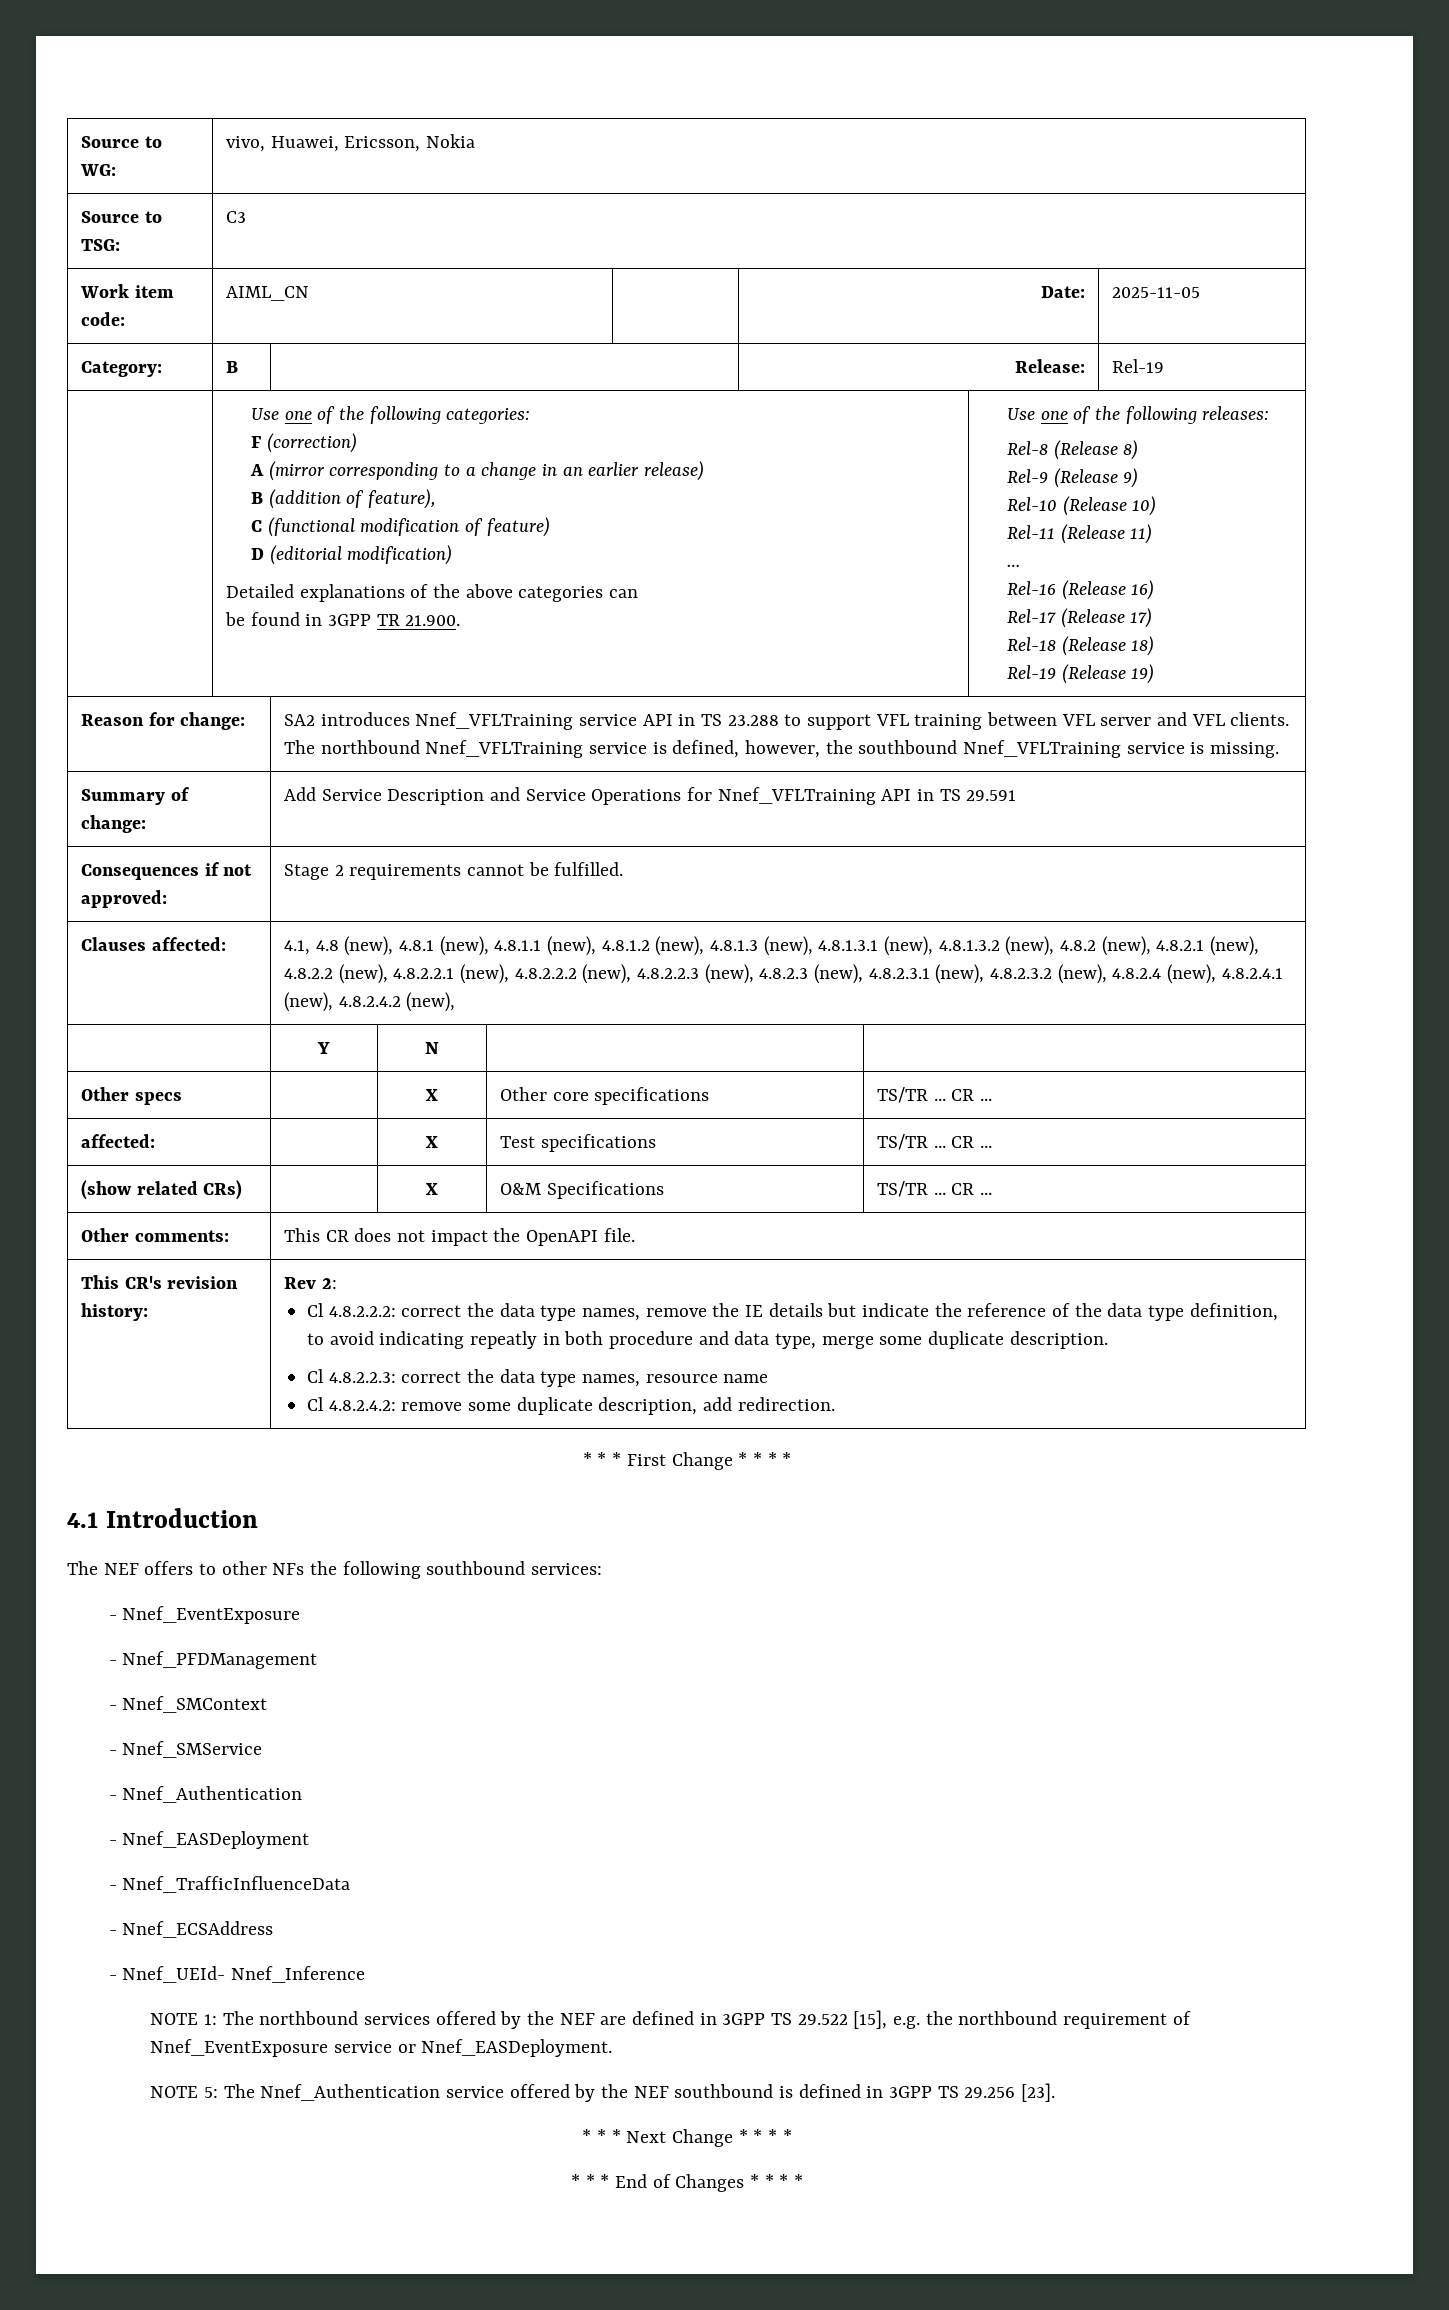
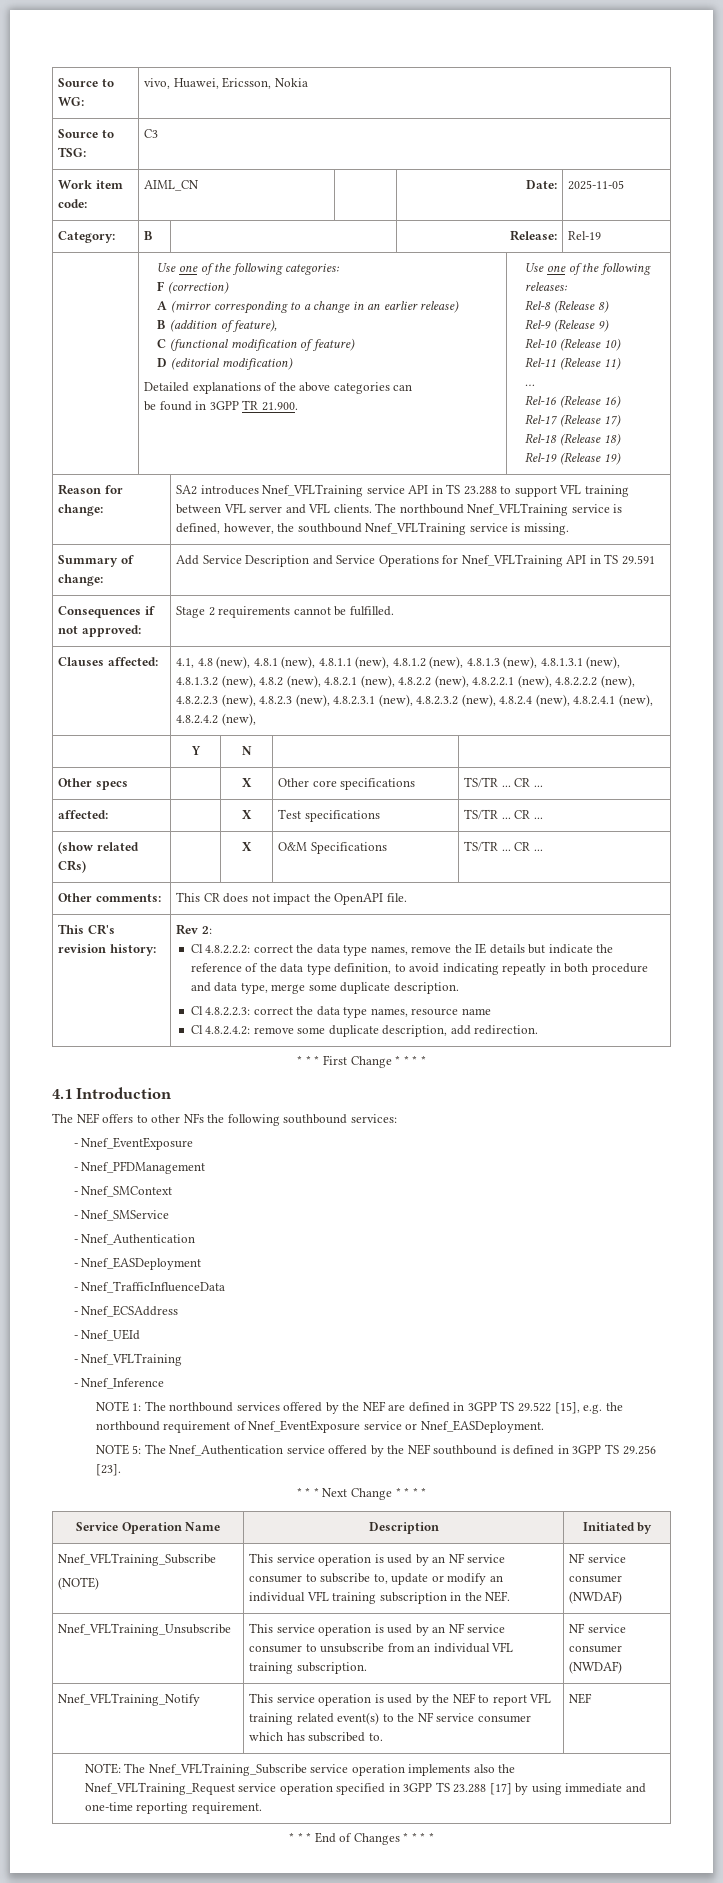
[122,1966,226,1983] Nnef_UEId- -> [81,1329,141,1341] [73,1353,183,1366] [73,1383,78,1387] Nnef_UEId // - Nnef_VFLTraining // -
(792, 2136) none -> [75,1522,221,1534] [368,1522,439,1534] [582,1522,653,1534] [58,1553,217,1566] [58,1577,100,1590] [249,1553,506,1566] [249,1573,503,1585] [249,1591,511,1604] [569,1553,626,1563] [569,1575,623,1583] [569,1591,623,1604] [58,1623,232,1636] [249,1623,506,1636] [249,1642,514,1653] [249,1662,367,1674] [569,1623,626,1633] [569,1645,623,1653] [569,1661,623,1674] [58,1693,201,1706] [249,1693,552,1706] [249,1712,531,1725] [249,1732,383,1742] [569,1693,593,1704] [84,1763,516,1776] [84,1782,646,1795] [84,1802,262,1814] // Service Operation Name | Description | Initiated by // Nnef_VFLTraining_Subscribe // (NOTE) | This service operation is used by an NF service consumer to subscribe to, update or modify an individual VFL training subscription in the NEF. | NF service consumer (NWDAF) // Nnef_VFLTraining_Unsubscribe | This service operation is used by an NF service consumer to unsubscribe from an individual VFL training subscription. | NF service consumer (NWDAF) // Nnef_VFLTraining_Notify | This service operation is used by the NEF to report VFL training related event(s) to the NF service consumer which has subscribed to. | NEF // NOTE: The Nnef_VFLTraining_Subscribe service operation implements also the Nnef_VFLTraining_Request service operation specified in 3GPP TS 23.288 [17] by using immediate and one-time reporting requirement.

